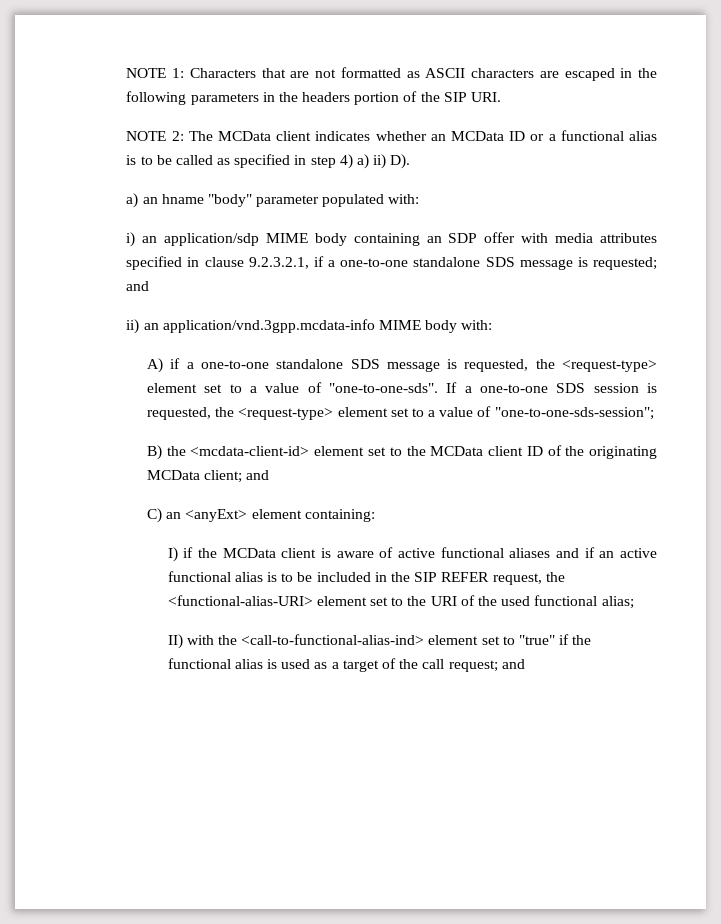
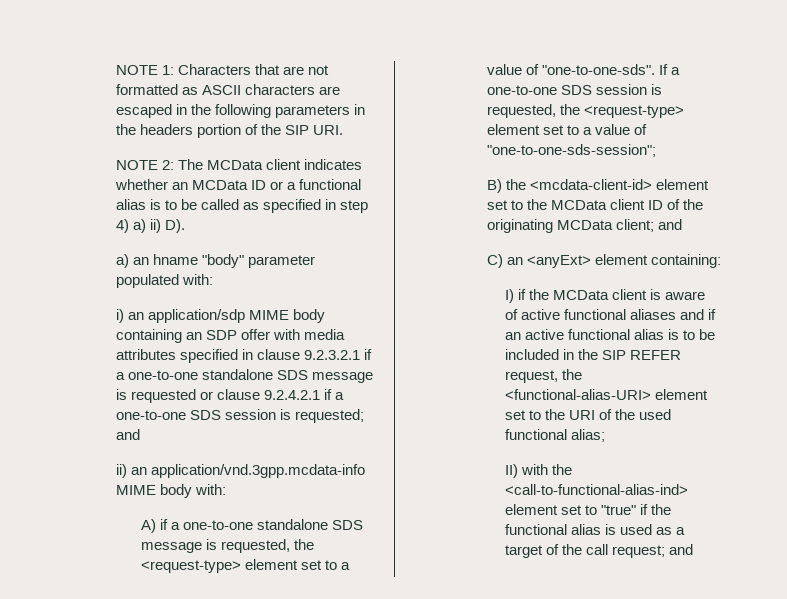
[248,256,588,270] 9.2.3.2.1, if a one-to-one standalone SDS message is -> [303,349,373,360] [115,369,373,383] [115,389,345,403] [115,409,291,420] 9.2.3.2.1 if a one-to-one standalone SDS message is requested or clause 9.2.4.2.1 if a one-to-one SDS session is

